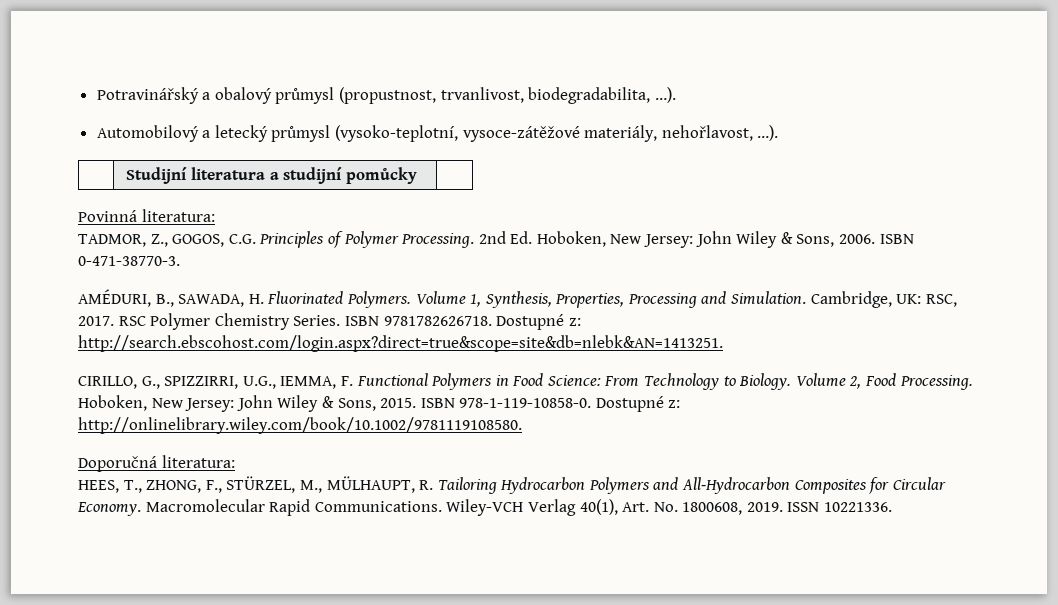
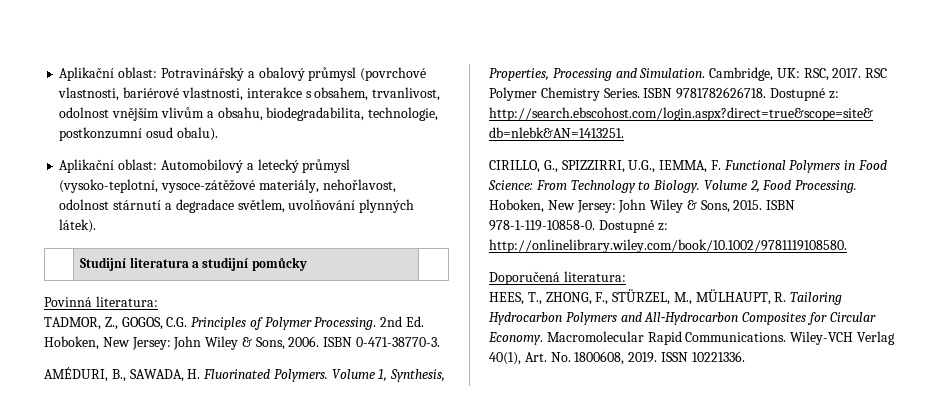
(96, 95) none -> [59,67,158,81] Aplikační oblast:
[339,87,676,104] (propustnost, trvanlivost, biodegradabilita, …). // -> [360,67,427,81] [58,87,441,101] [59,107,439,121] [59,127,218,141] [59,159,158,173] (povrchové vlastnosti, bariérové vlastnosti, interakce s obsahem, trvanlivost, odolnost vnějším vlivům a obsahu, biodegradabilita, technologie, postkonzumní osud obalu). // Aplikační oblast:
[757,125,779,141] …). -> [59,199,415,213] [59,219,97,233] odolnost stárnutí a degradace světlem, uvolňování plynných látek).
[78,456,157,472] Doporučná -> [489,271,560,285] Doporučená

